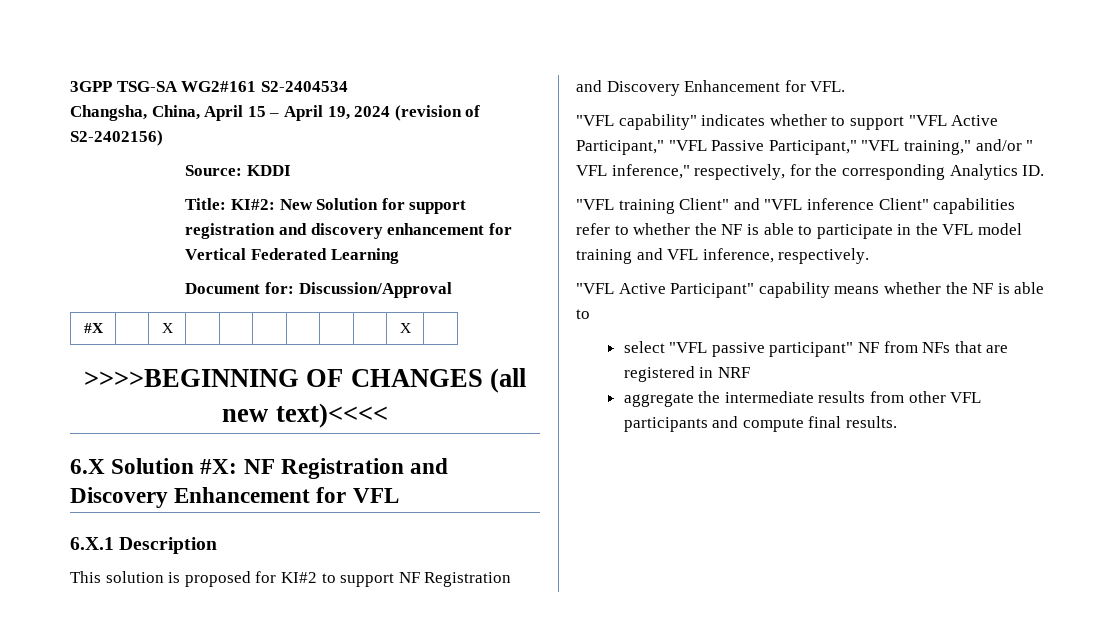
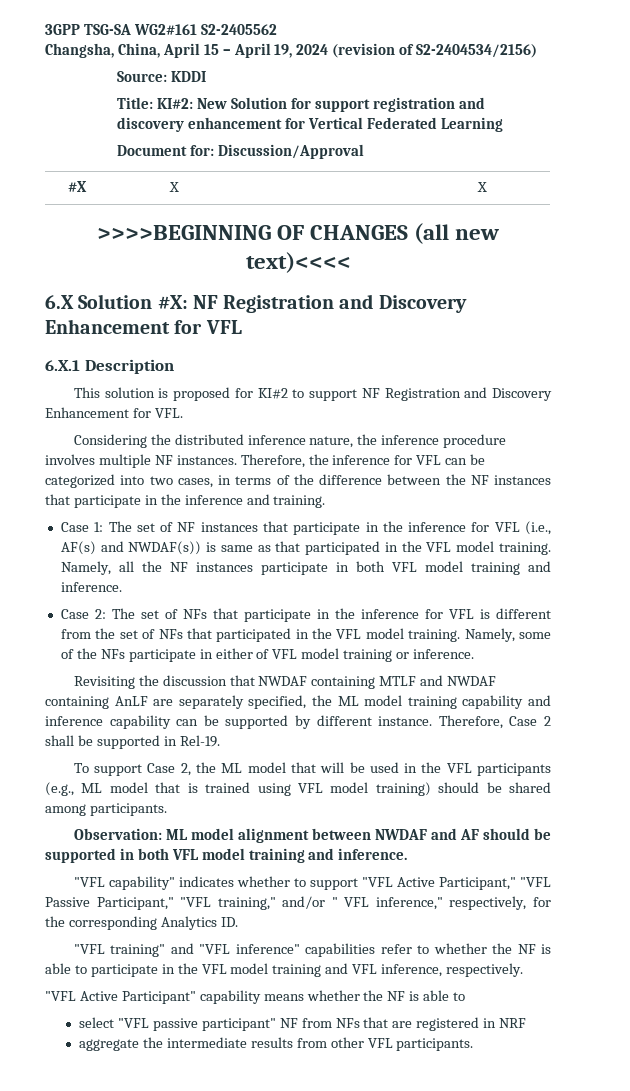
[260,81,348,92] S2-2404534 -> [200,24,277,35] S2-2405562
[70,130,163,146] S2-2402156) -> [416,44,538,58] S2-2404534/2156)
(846, 86) none -> [73,434,507,448] [45,454,486,468] [45,474,551,488] [45,494,326,508] [60,521,551,535] [60,541,551,555] [60,561,551,575] [60,582,122,592] [60,608,551,622] [60,628,551,642] [60,648,475,662] [73,675,497,689] [45,695,552,709] [45,715,552,729] [45,735,220,749] [73,762,551,776] [45,782,551,796] [45,803,167,816] [73,828,552,843] [45,848,408,863] // Considering the distributed inference nature, the inference procedure involves multiple NF instances. Therefore, the inference for VFL can be categorized into two cases, in terms of the difference between the NF instances that participate in the inference and training. // Case 1: The set of NF instances that participate in the inference for VFL (i.e., AF(s) and NWDAF(s)) is same as that participated in the VFL model training. Namely, all the NF instances participate in both VFL model training and inference. // Case 2: The set of NFs that participate in the inference for VFL is different from the set of NFs that participated in the VFL model training. Namely, some of the NFs participate in either of VFL model training or inference. // Revisiting the discussion that NWDAF containing MTLF and NWDAF containing AnLF are separately specified, the ML model training capability and inference capability can be supported by different instance. Therefore, Case 2 shall be supported in Rel-19. // To support Case 2, the ML model that will be used in the VFL participants (e.g., ML model that is trained using VFL model training) should be shared among participants. // Observation: ML model alignment between NWDAF and AF should be supported in both VFL model training and inference.
[618,198,929,214] training Client" and "VFL inference Client" -> [110,943,300,957] training" and "VFL inference"
[623,416,897,432] participants and compute final results. -> [396,1038,474,1051] participants.

